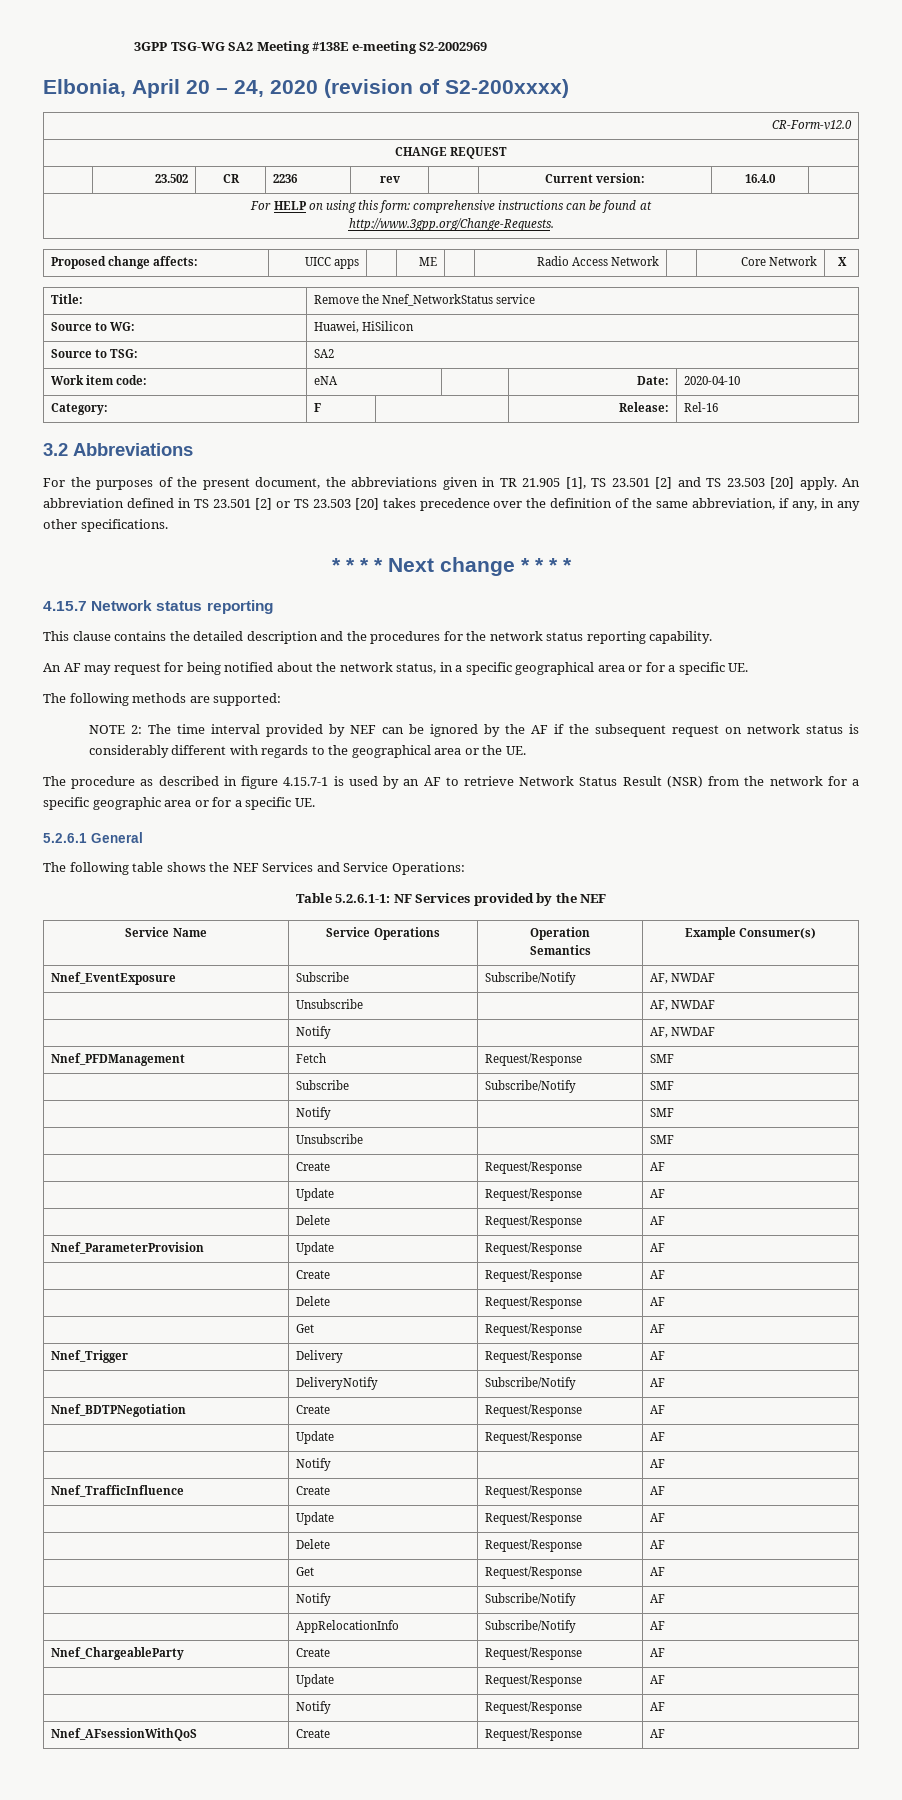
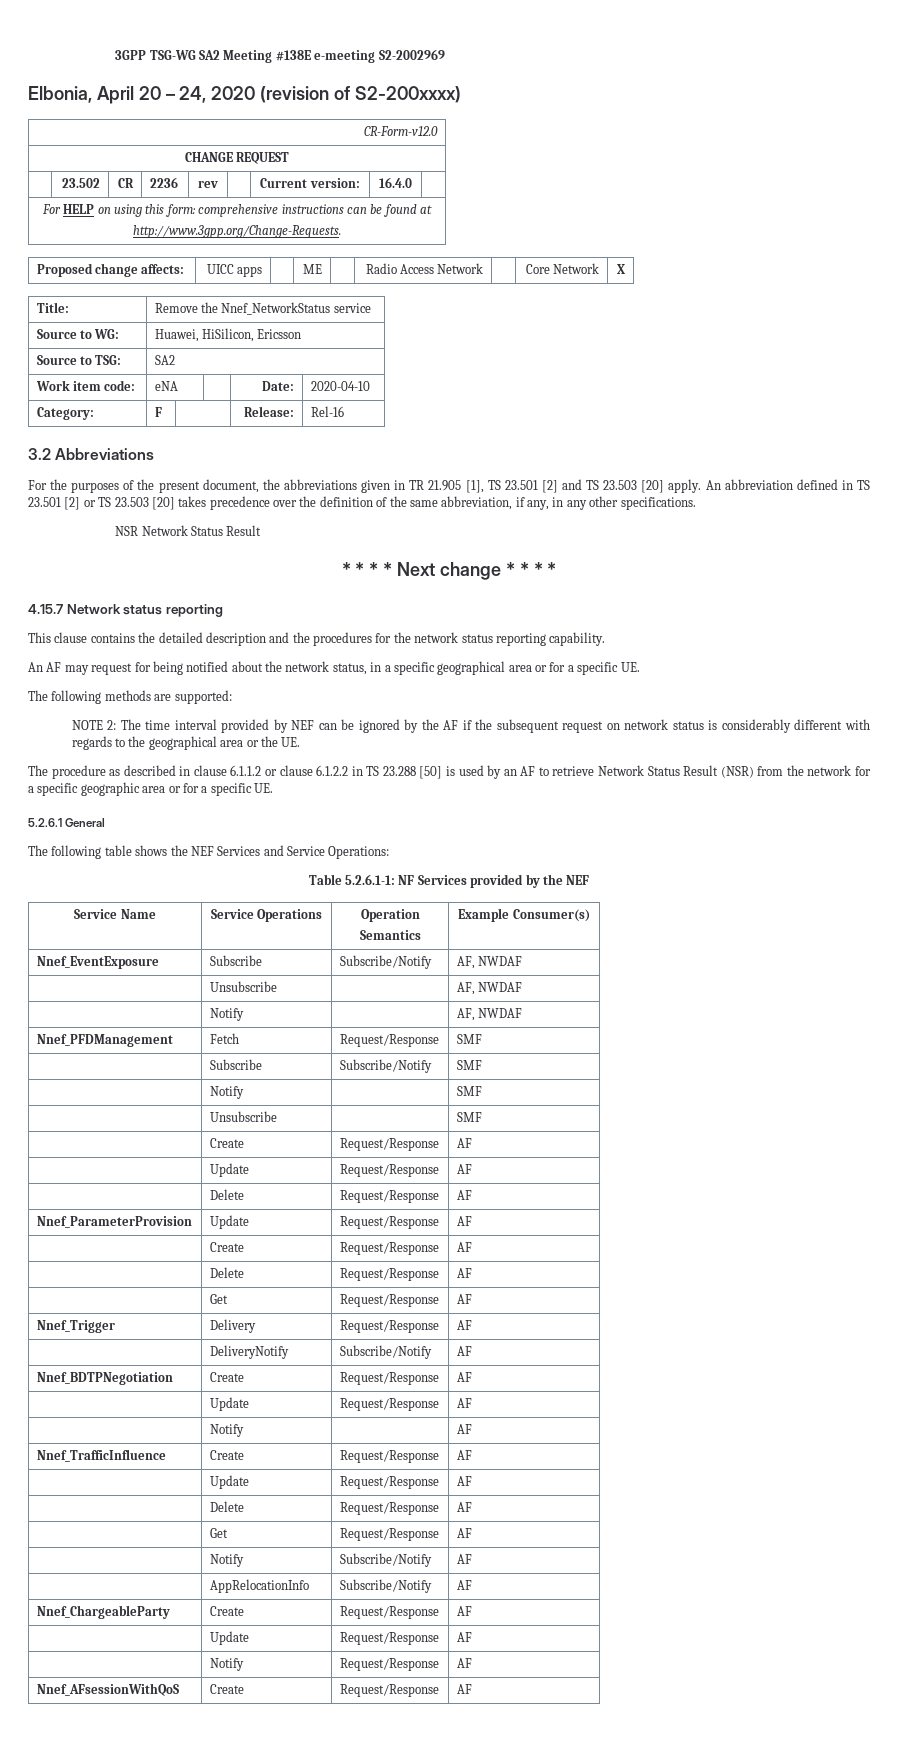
[362,321,415,331] HiSilicon -> [201,328,302,342] HiSilicon, Ericsson
(168, 525) none -> [115,525,262,536] // NSR Network Status Result
[241,776,329,789] figure 4.15.7-1 -> [193,765,443,779] clause 6.1.1.2 or clause 6.1.2.2 in TS 23.288 [50]

